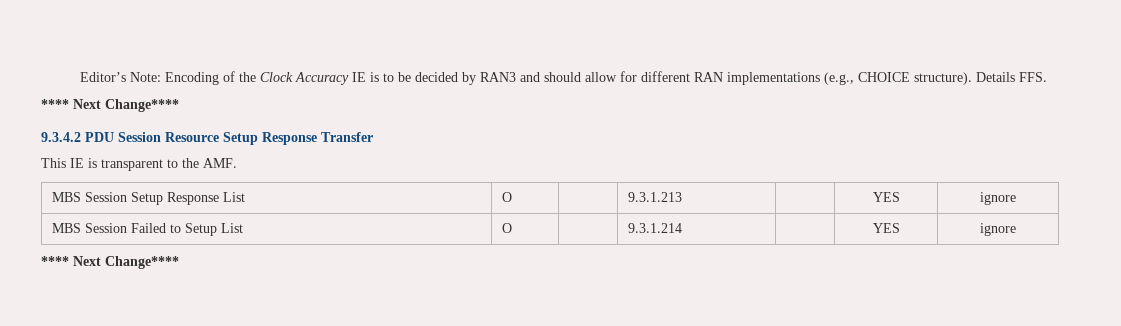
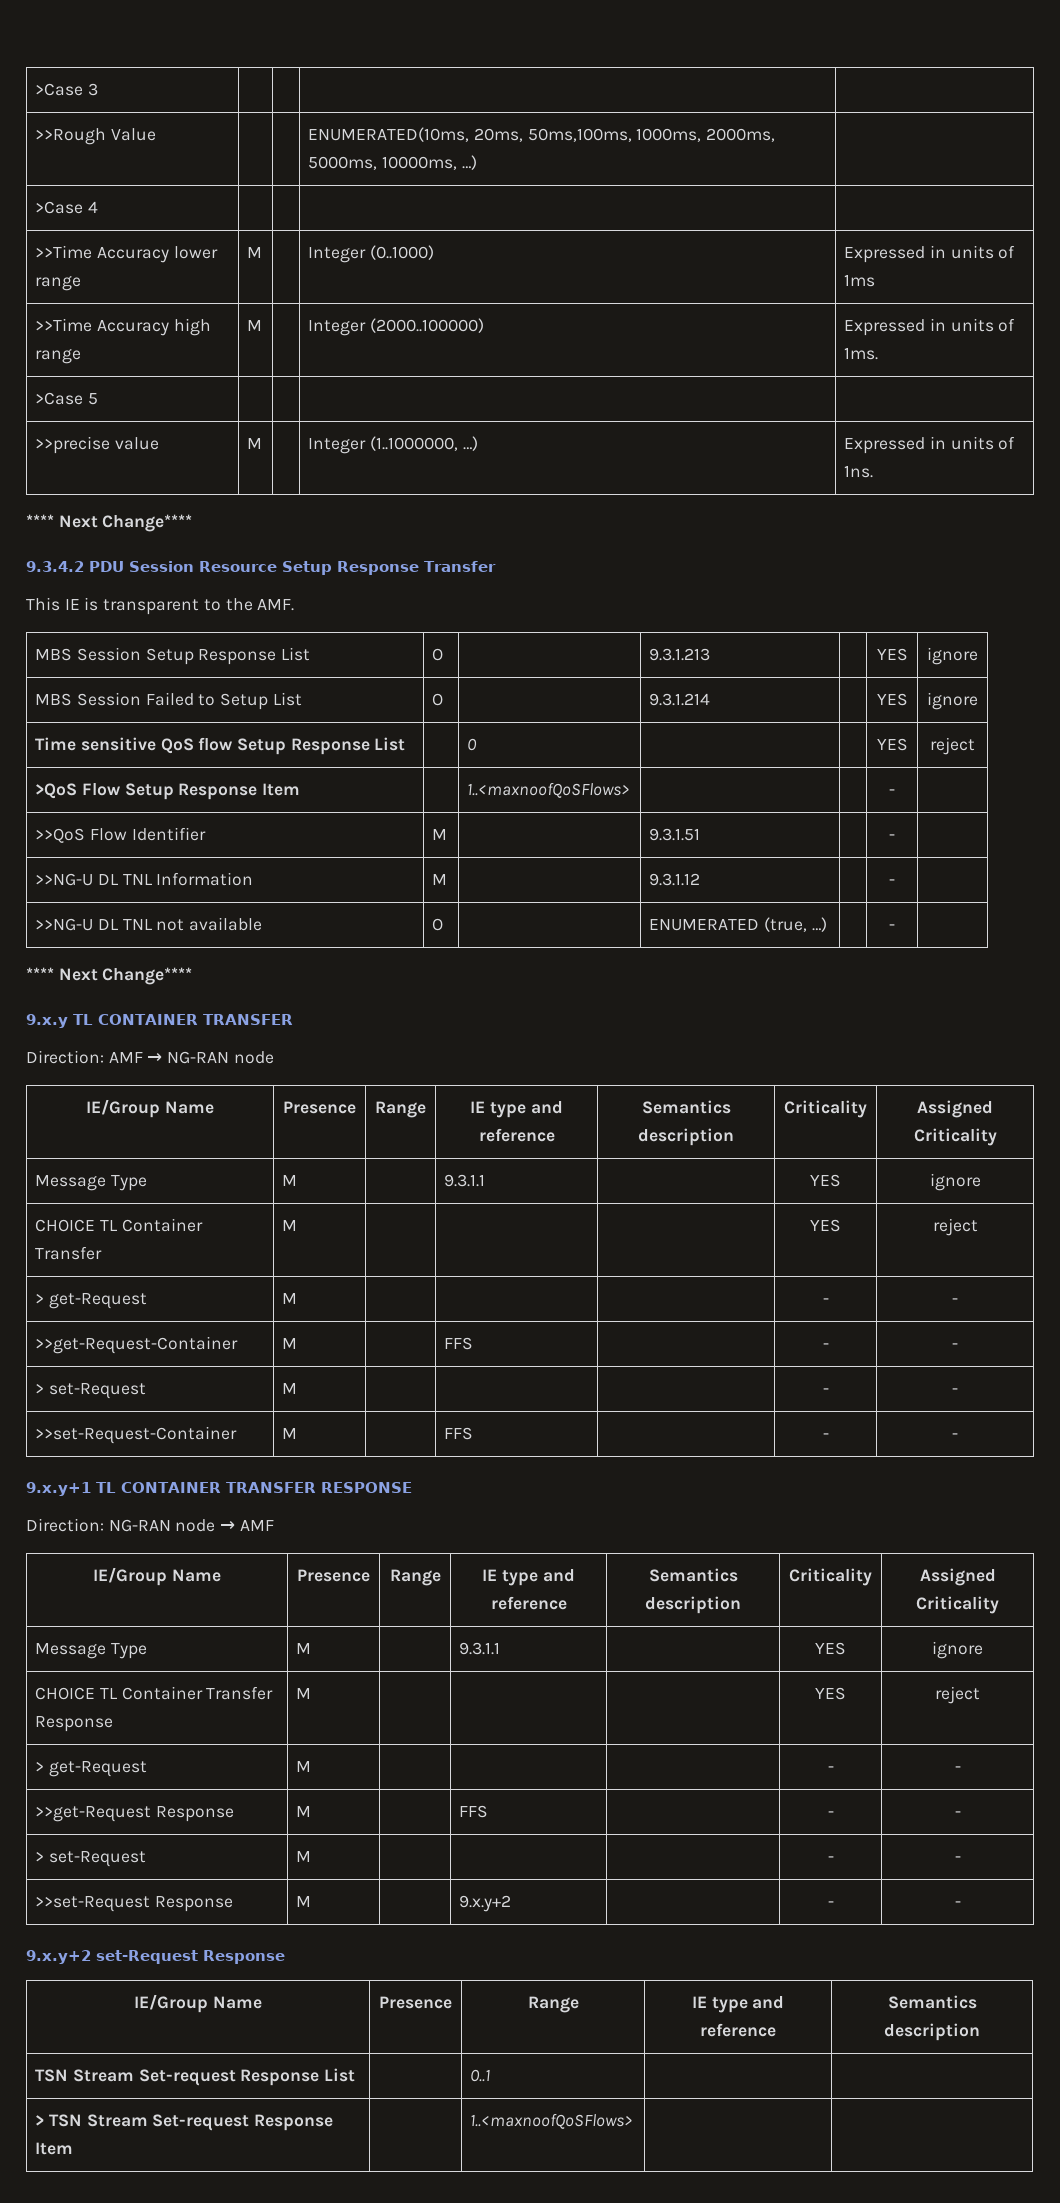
[79,71,1047,85] Editor’s Note: Encoding of the Clock Accuracy IE is to be decided by RAN3 and should allow for different RAN implementations (e.g., CHOICE structure). Details FFS. -> [35,83,98,96] [35,128,156,145] [308,127,776,142] [308,155,477,170] [35,201,98,214] [35,245,218,263] [35,276,82,291] [247,247,263,258] [308,245,434,263] [844,245,1016,263] [844,274,876,287] [35,318,211,336] [35,349,82,364] [247,320,263,331] [308,318,484,336] [844,318,1016,336] [844,347,879,360] [35,392,98,405] [35,436,159,454] [247,438,263,449] [308,436,478,454] [844,436,1016,454] [844,465,874,478] >Case 3 | | | | // >>Rough Value | | | ENUMERATED(10ms, 20ms, 50ms,100ms, 1000ms, 2000ms, 5000ms, 10000ms, …) | // >Case 4 | | | | // >>Time Accuracy lower range | M | | Integer (0..1000) | Expressed in units of 1ms // >>Time Accuracy high range | M | | Integer (2000..100000) | Expressed in units of 1ms. // >Case 5 | | | | // >>precise value | M | | Integer (1..1000000, …) | Expressed in units of 1ns.
[41,256,179,269] // **** Next Change**** -> [35,737,406,755] [467,738,478,751] [876,738,908,751] [930,737,975,755] [35,783,301,800] [467,782,631,798] [889,789,895,795] [35,827,206,843] [432,829,448,840] [649,828,701,841] [889,834,895,840] [35,872,254,886] [432,874,448,885] [649,873,701,886] [889,879,895,885] [35,917,263,931] [432,918,444,931] [649,917,827,932] [889,924,895,930] [26,967,193,985] [26,1014,293,1028] [26,1050,274,1064] [86,1099,214,1118] [283,1101,356,1114] [375,1101,426,1118] [470,1101,563,1118] [478,1128,555,1142] [641,1100,731,1114] [638,1128,734,1146] [784,1100,867,1118] [917,1100,993,1118] [913,1128,997,1146] [35,1175,147,1191] [282,1175,298,1186] [444,1174,486,1187] [810,1174,841,1187] [929,1173,981,1191] [35,1218,203,1232] [35,1246,103,1260] [282,1220,298,1231] [810,1219,841,1232] [932,1218,978,1236] [35,1293,147,1309] [282,1293,298,1304] [822,1298,829,1304] [952,1298,958,1304] [35,1336,239,1354] [282,1338,298,1349] [444,1337,474,1350] [822,1343,829,1349] [952,1343,958,1349] [35,1383,146,1399] [282,1383,298,1394] [822,1388,829,1394] [952,1388,958,1394] [35,1426,238,1444] [282,1428,298,1439] [444,1427,474,1440] [822,1433,829,1439] [952,1433,958,1439] [26,1482,412,1496] [26,1518,274,1532] [93,1567,221,1586] [297,1569,370,1582] [389,1569,441,1586] [482,1569,575,1586] [490,1596,567,1610] [648,1568,738,1582] [645,1596,741,1614] [789,1568,872,1586] [919,1568,996,1586] [916,1596,999,1614] [35,1643,147,1659] [296,1643,312,1654] [459,1642,501,1655] [815,1642,846,1655] [932,1641,983,1659] [35,1686,274,1700] [35,1716,114,1732] [296,1688,312,1699] [815,1687,846,1700] [935,1686,980,1704] [35,1761,147,1777] [296,1761,312,1772] [827,1766,834,1772] [954,1766,961,1772] [35,1806,234,1822] [296,1806,312,1817] [459,1805,489,1818] [827,1811,834,1817] [954,1811,961,1817] [35,1851,146,1867] [296,1851,312,1862] [827,1856,834,1862] [954,1856,961,1862] [35,1896,233,1912] [296,1896,312,1907] [459,1895,512,1912] [827,1901,834,1907] [954,1901,961,1907] [26,1950,285,1964] [134,1994,262,2013] [379,1996,452,2009] [527,1996,579,2013] [691,1996,785,2013] [700,2023,776,2037] [887,1995,977,2009] [884,2023,980,2041] [35,2068,356,2086] [470,2069,491,2082] [35,2114,334,2131] [35,2142,74,2155] [470,2113,634,2129] // Time sensitive QoS flow Setup Response List | | 0 | | | YES | reject // >QoS Flow Setup Response Item | | 1..<maxnoofQoSFlows> | | | - | // >>QoS Flow Identifier | M | | 9.3.1.51 | | - | // >>NG-U DL TNL Information | M | | 9.3.1.12 | | - | // >>NG-U DL TNL not available | O | | ENUMERATED (true, …) | | - | // **** Next Change**** // 9.x.y TL CONTAINER TRANSFER // Direction: AMF → NG-RAN node // IE/Group Name | Presence | Range | IE type and reference | Semantics description | Criticality | Assigned Criticality // Message Type | M | | 9.3.1.1 | | YES | ignore // CHOICE TL Container Transfer | M | | | | YES | reject // > get-Request | M | | | | - | - // >>get-Request-Container | M | | FFS | | - | - // > set-Request | M | | | | - | - // >>set-Request-Container | M | | FFS | | - | - // 9.x.y+1 TL CONTAINER TRANSFER RESPONSE // Direction: NG-RAN node → AMF // IE/Group Name | Presence | Range | IE type and reference | Semantics description | Criticality | Assigned Criticality // Message Type | M | | 9.3.1.1 | | YES | ignore // CHOICE TL Container Transfer Response | M | | | | YES | reject // > get-Request | M | | | | - | - // >>get-Request Response | M | | FFS | | - | - // > set-Request | M | | | | - | - // >>set-Request Response | M | | 9.x.y+2 | | - | - // 9.x.y+2 set-Request Response // IE/Group Name | Presence | Range | IE type and reference | Semantics description // TSN Stream Set-request Response List | | 0..1 | | // > TSN Stream Set-request Response Item | | 1..<maxnoofQoSFlows> | |

